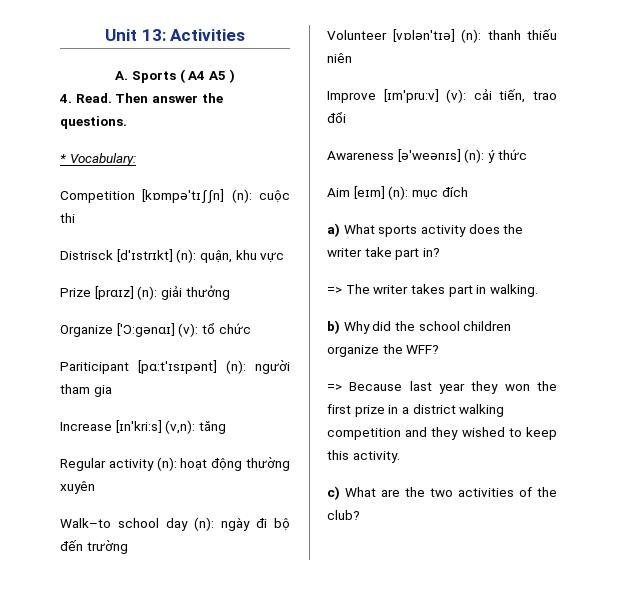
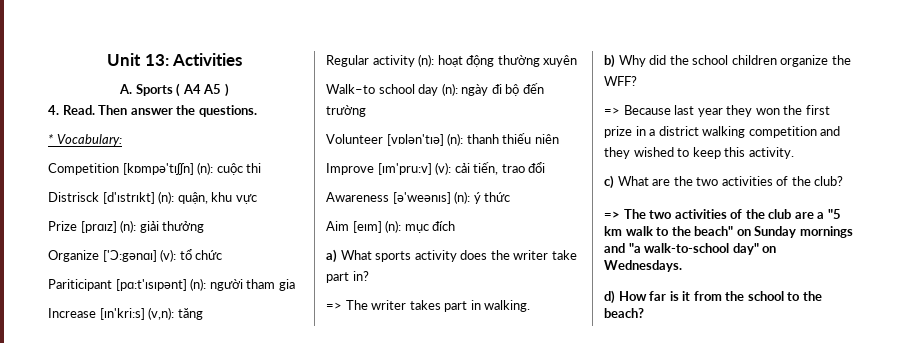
(360, 515) none -> [604,209,841,219] [604,226,853,238] [604,243,777,255] [604,260,682,272] [604,290,822,304] [604,308,644,318] // => The two activities of the club are a "5 km walk to the beach" on Sunday mornings and "a walk-to-school day" on Wednesdays. // d) How far is it from the school to the beach?

